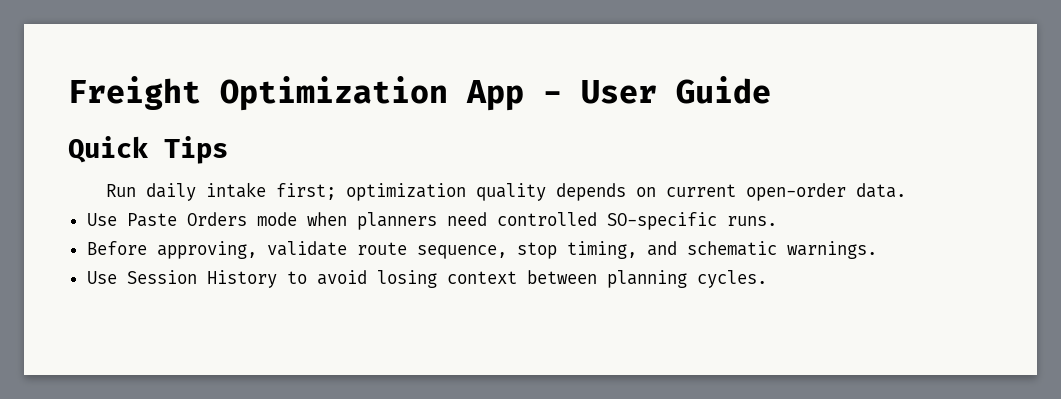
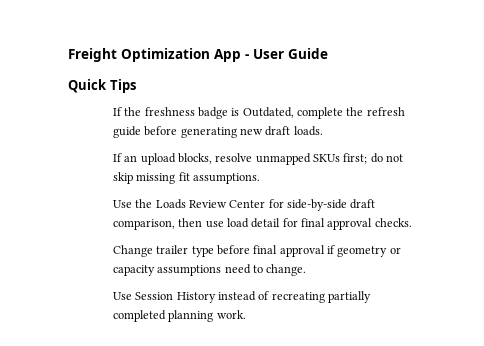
[106,182,907,201] [86,212,777,230] [86,241,877,259] [86,270,767,288] Run daily intake first; optimization quality depends on current open-order data. // Use Paste Orders mode when planners need controlled SO-specific runs. // Before approving, validate route sequence, stop timing, and schematic warnings. // Use Session History to avoid losing context between planning cycles. -> [112,107,405,119] [112,126,323,138] [112,153,404,165] [112,172,260,184] [112,199,376,211] [112,218,412,230] [112,245,401,257] [112,264,307,276] [112,291,372,303] [112,310,246,322] If the freshness badge is Outdated, complete the refresh guide before generating new draft loads. // If an upload blocks, resolve unmapped SKUs first; do not skip missing fit assumptions. // Use the Loads Review Center for side-by-side draft comparison, then use load detail for final approval checks. // Change trailer type before final approval if geometry or capacity assumptions need to change. // Use Session History instead of recreating partially completed planning work.

